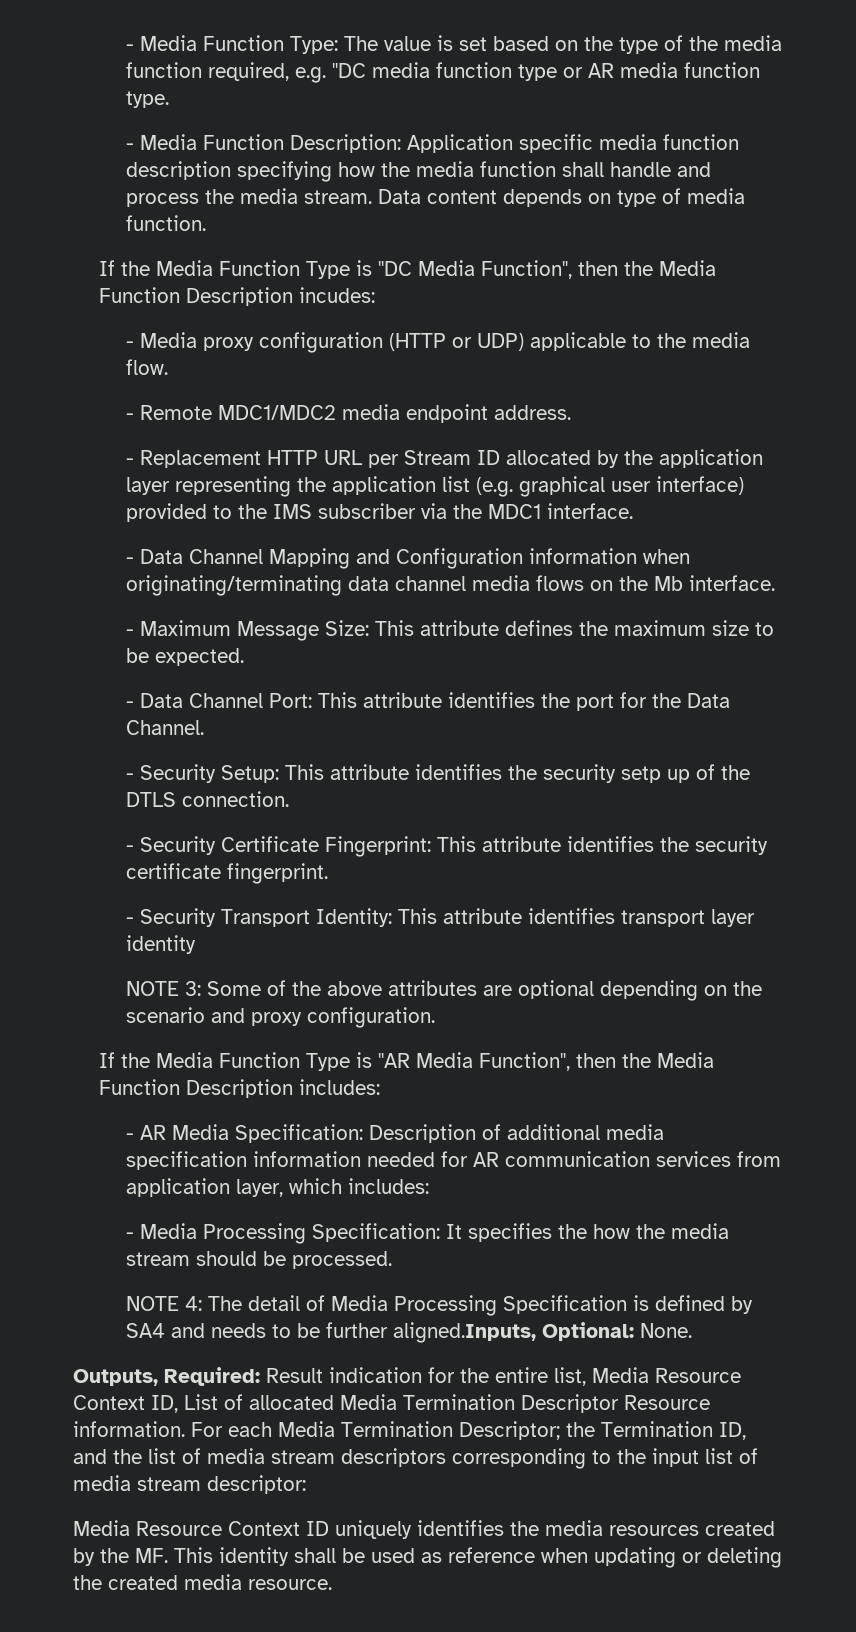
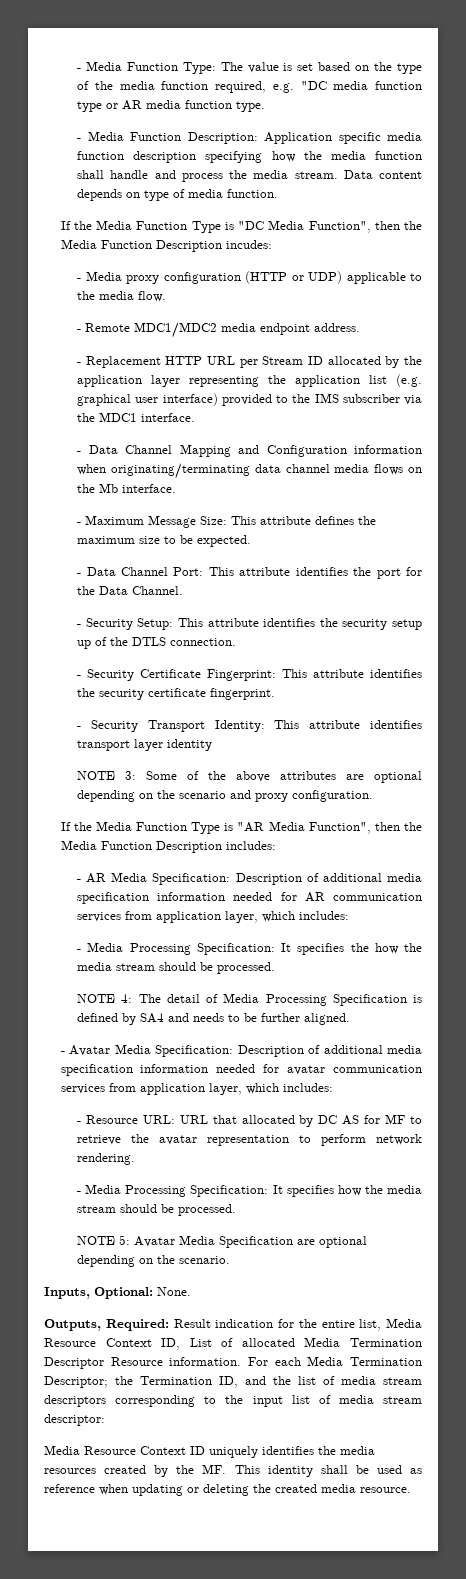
[620,766,661,783] setp -> [391,619,422,630] setup
[392,1322,536,1343] aligned.Inputs, -> [304,1013,351,1025] [60,1044,422,1057] [60,1064,422,1076] [60,1083,333,1095] [77,1114,423,1127] [77,1134,422,1146] [77,1153,136,1165] [77,1184,422,1197] [77,1204,237,1216] [77,1235,368,1248] [77,1255,231,1267] [44,1287,90,1299] aligned. // - Avatar Media Specification: Description of additional media specification information needed for avatar communication services from application layer, which includes: // - Resource URL: URL that allocated by DC AS for MF to retrieve the avatar representation to perform network rendering. // - Media Processing Specification: It specifies how the media stream should be processed. // NOTE 5: Avatar Media Specification are optional depending on the scenario. // Inputs,

